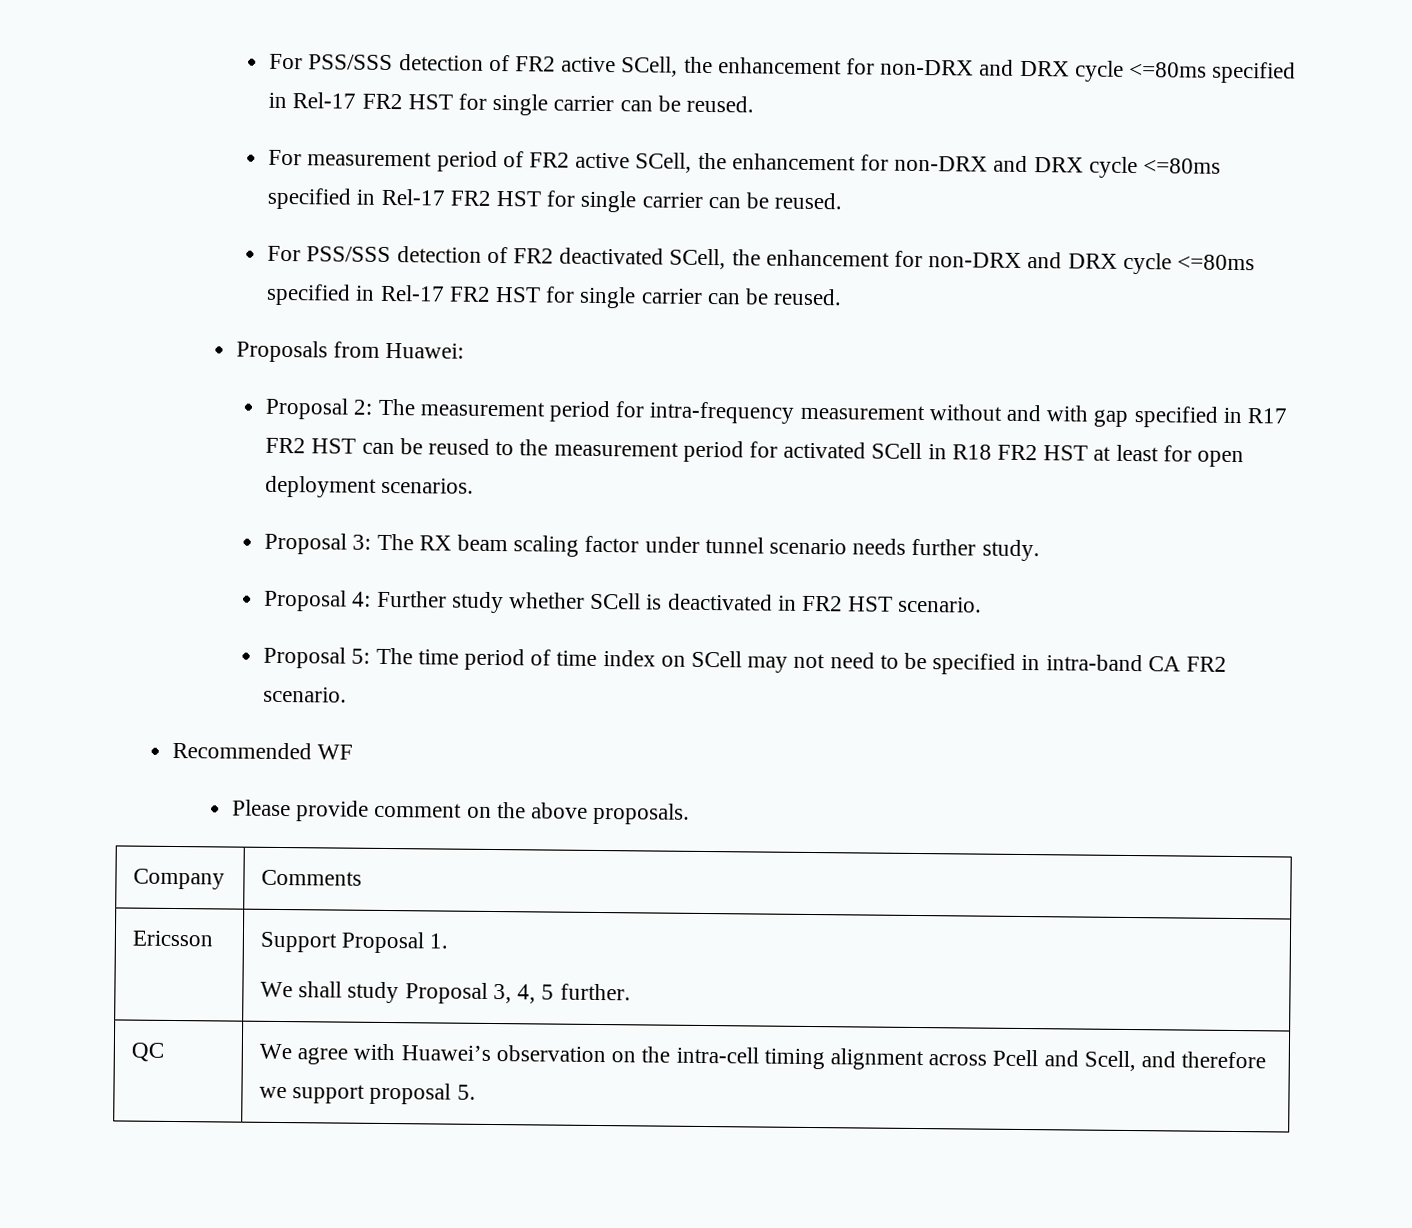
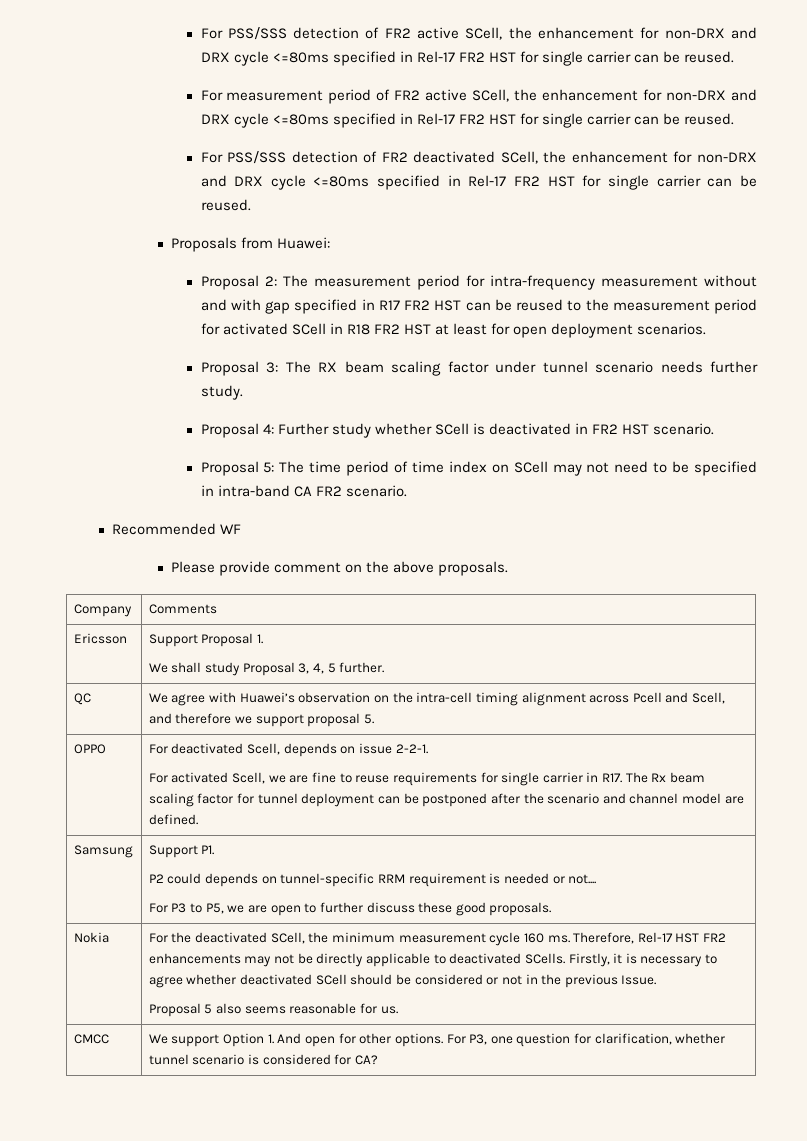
(476, 1092) none -> [73,744,106,754] [148,743,428,757] [148,772,706,786] [148,793,744,807] [148,814,198,825] [73,845,133,858] [148,845,215,858] [148,873,597,887] [148,902,552,916] [73,932,109,943] [148,932,727,946] [148,953,718,967] [148,974,657,988] [148,1003,398,1017] [73,1034,109,1044] [148,1033,726,1047] [148,1054,378,1065] // OPPO | For deactivated Scell, depends on issue 2-2-1. // For activated Scell, we are fine to reuse requirements for single carrier in R17. The Rx beam scaling factor for tunnel deployment can be postponed after the scenario and channel model are defined. // Samsung | Support P1. // P2 could depends on tunnel-specific RRM requirement is needed or not.... // For P3 to P5, we are open to further discuss these good proposals. // Nokia | For the deactivated SCell, the minimum measurement cycle 160 ms. Therefore, Rel-17 HST FR2 enhancements may not be directly applicable to deactivated SCells. Firstly, it is necessary to agree whether deactivated SCell should be considered or not in the previous Issue. // Proposal 5 also seems reasonable for us. // CMCC | We support Option 1. And open for other options. For P3, one question for clarification, whether tunnel scenario is considered for CA?

